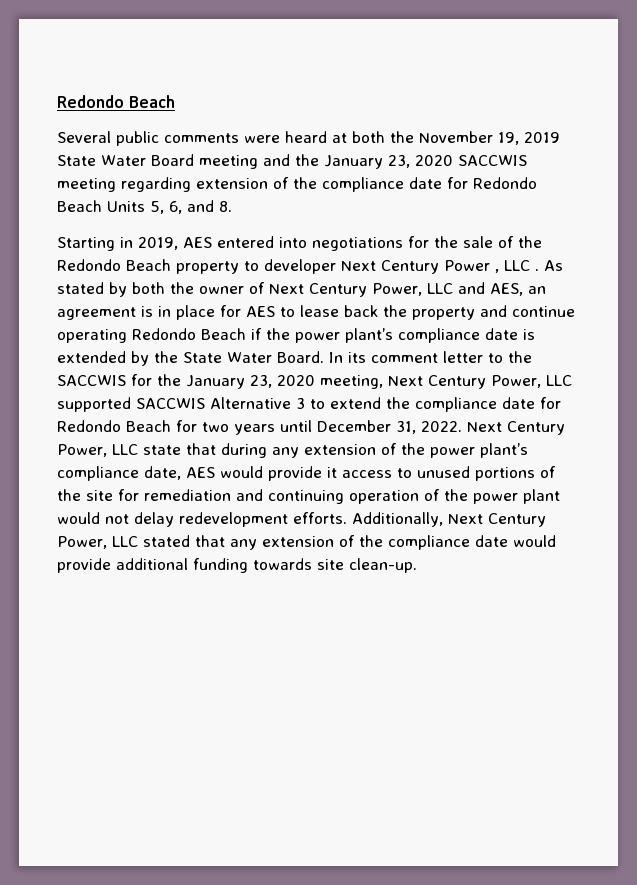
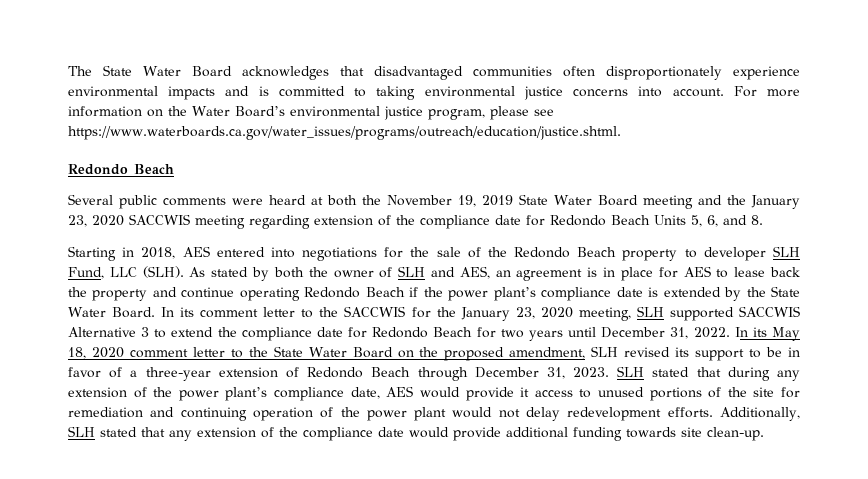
(57, 101) none -> [68,65,800,80] [68,86,801,100] [68,106,554,120] [68,126,621,140] The State Water Board acknowledges that disadvantaged communities often disproportionately experience environmental impacts and is committed to taking environmental justice concerns into account. For more information on the Water Board’s environmental justice program, please see https://www.waterboards.ca.gov/water_issues/programs/outreach/education/justice.shtml. //
[138,237,178,250] 2019, -> [141,247,176,259] 2018,
[341,260,539,274] Next Century Power , LLC . -> [772,246,800,257] [68,266,184,279] SLH Fund, LLC (SLH).
[269,283,453,297] Next Century Power, LLC -> [398,266,426,277] SLH
[388,375,572,389] Next Century Power, LLC -> [636,306,664,317] SLH
[467,421,565,435] [57,444,181,457] Next Century Power, LLC state -> [734,327,800,341] [68,346,800,361] [68,366,690,381] In its May 18, 2020 comment letter to the State Water Board on the proposed amendment, SLH revised its support to be in favor of a three-year extension of Redondo Beach through December 31, 2023. SLH stated
[448,513,546,527] [57,536,138,549] Next Century Power, LLC -> [68,426,95,437] SLH

